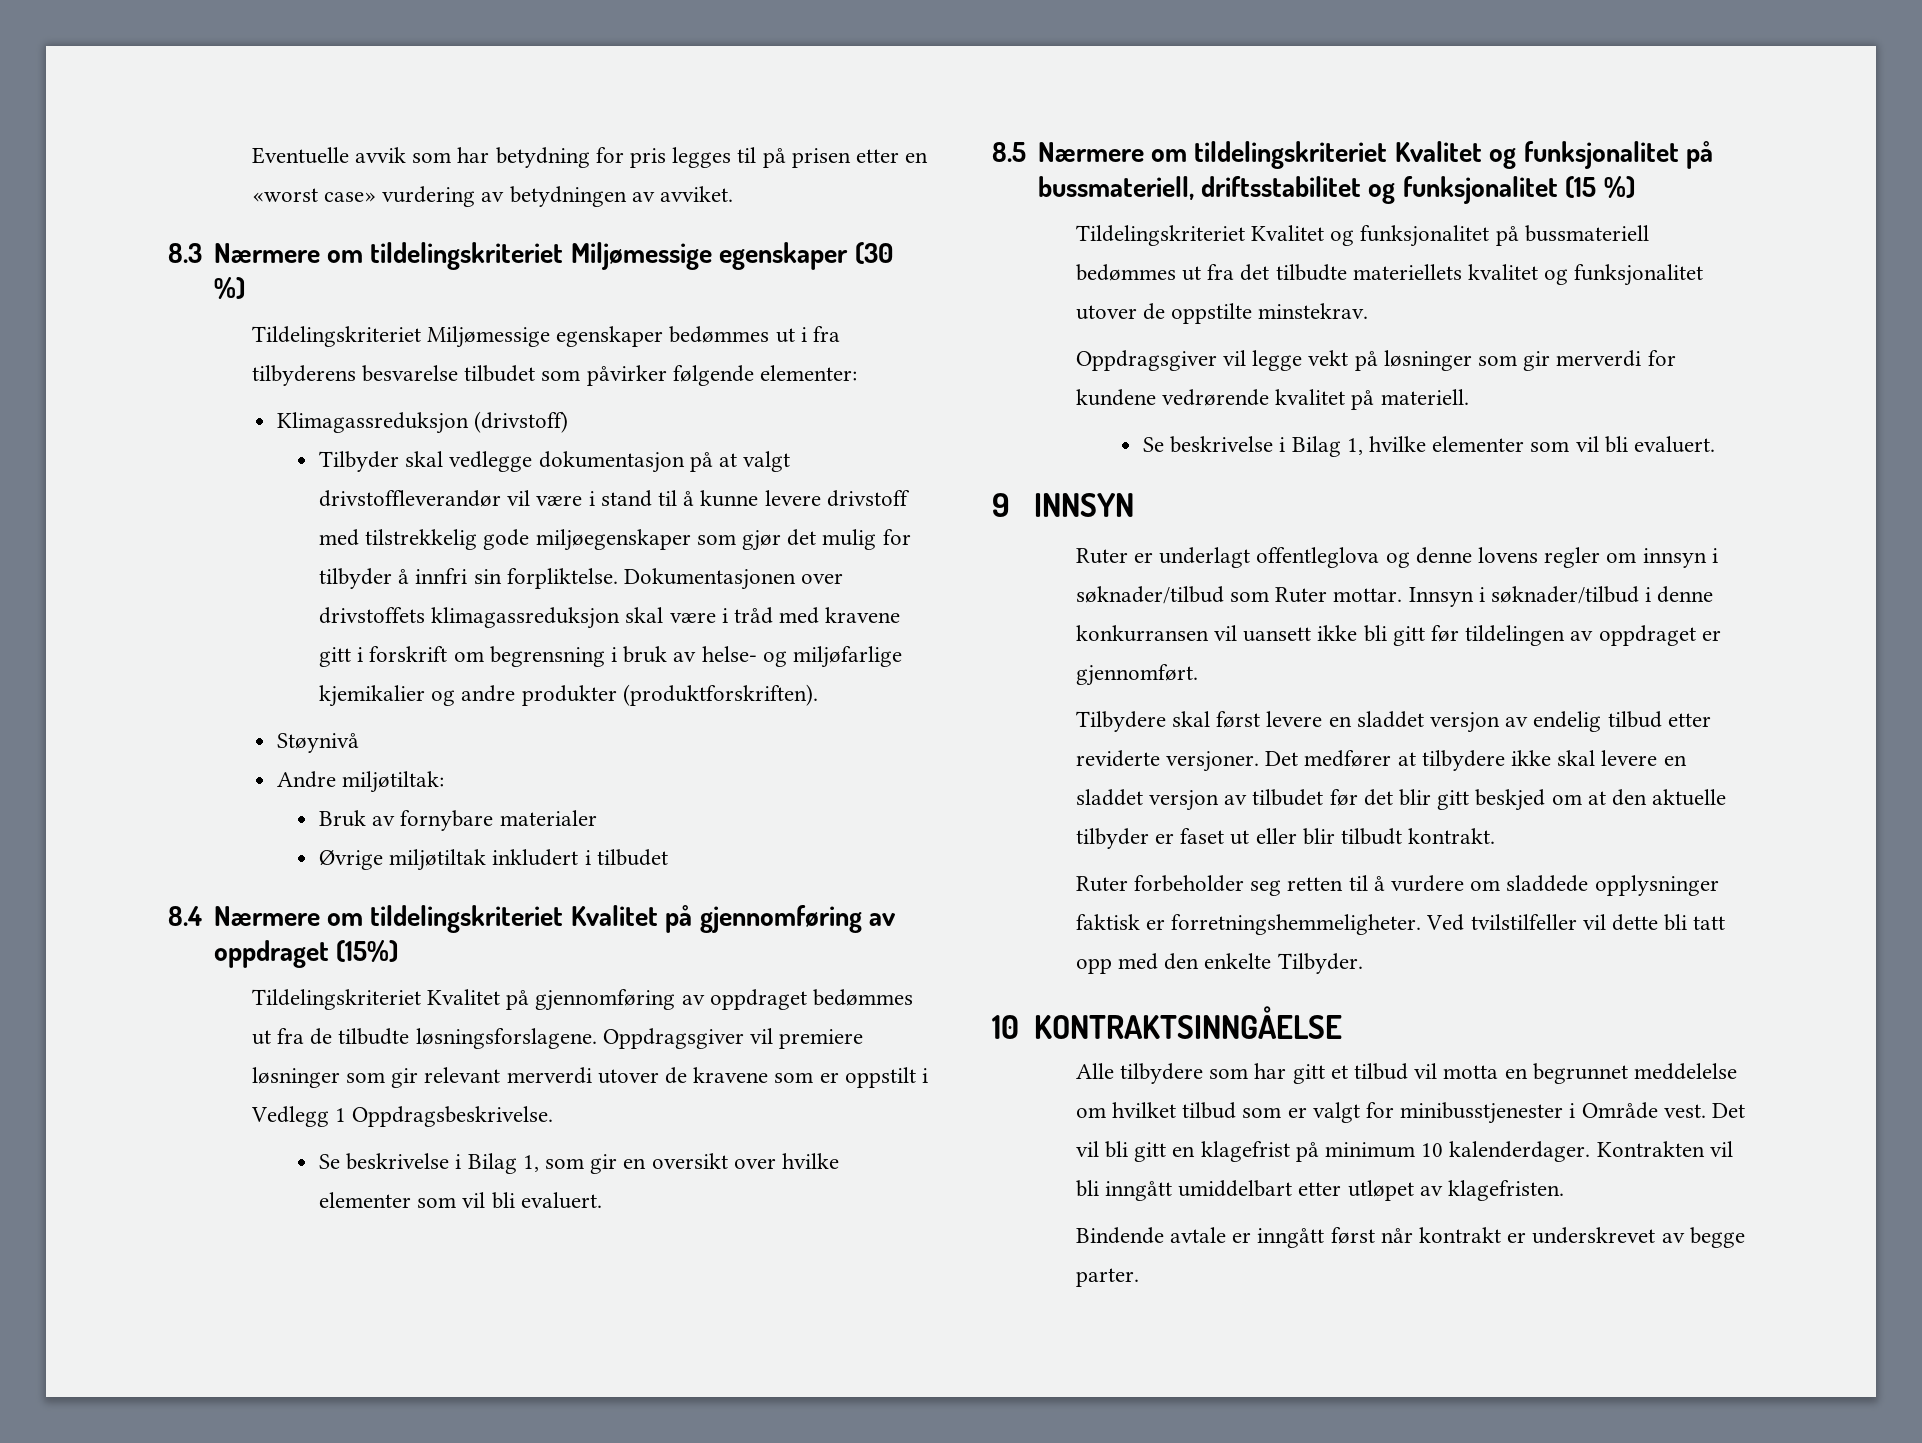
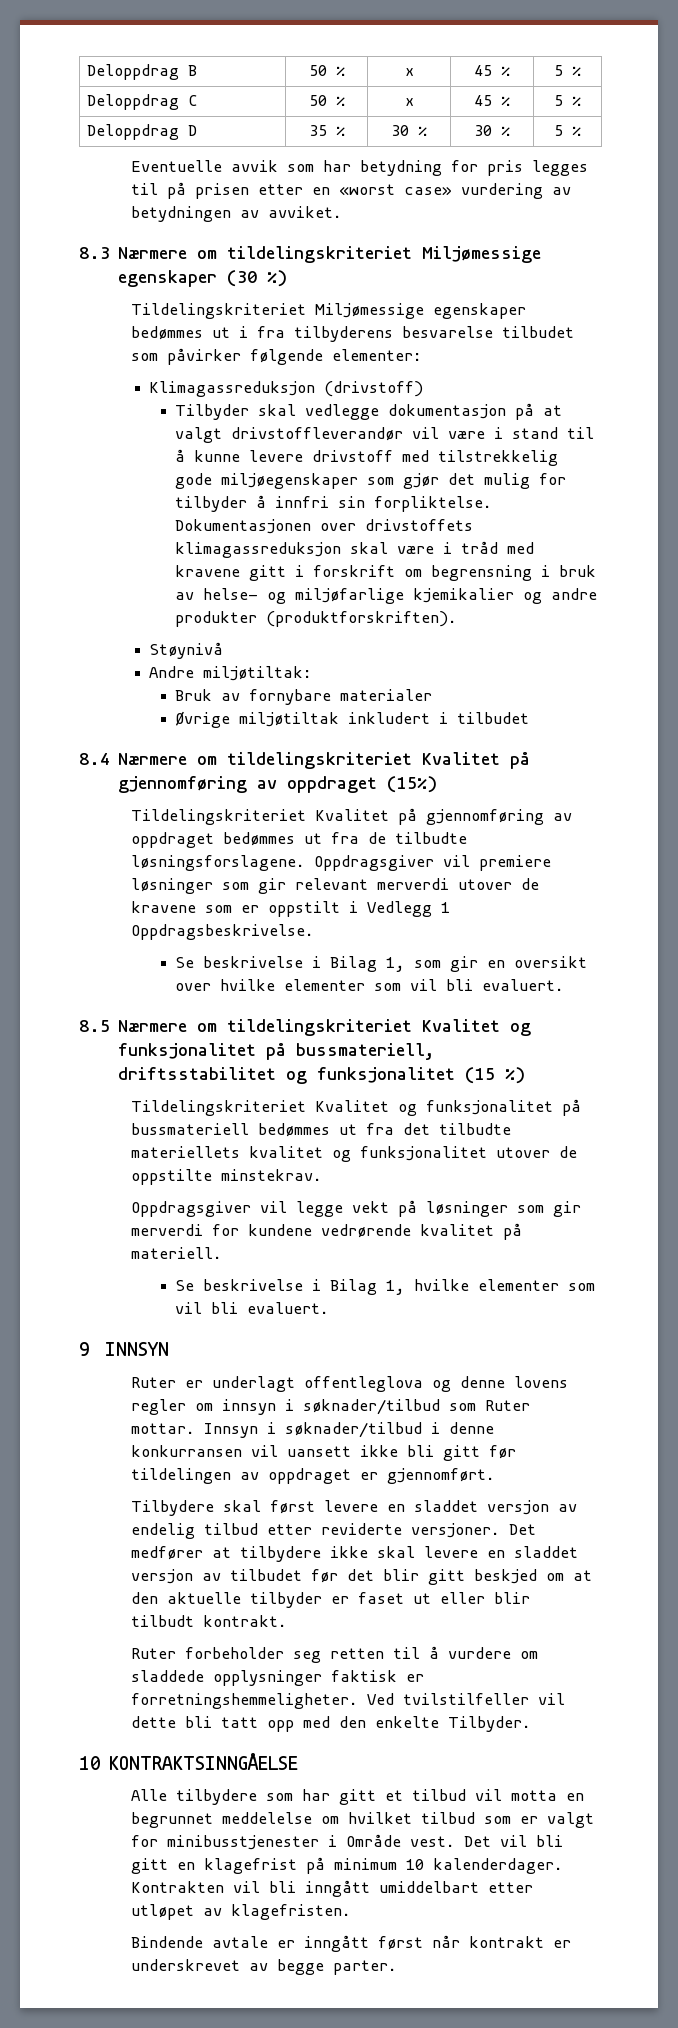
(251, 155) none -> [87,64,198,80] [308,65,345,76] [404,68,414,76] [474,65,510,76] [554,65,581,76] [87,94,199,110] [308,95,345,106] [404,98,414,106] [474,95,510,106] [554,95,581,106] [87,124,198,140] [308,125,345,136] [391,125,427,136] [474,125,510,136] [554,125,581,136] Deloppdrag B | 50 % | x | 45 % | 5 % // Deloppdrag C | 50 % | x | 45 % | 5 % // Deloppdrag D | 35 % | 30 % | 30 % | 5 % //

